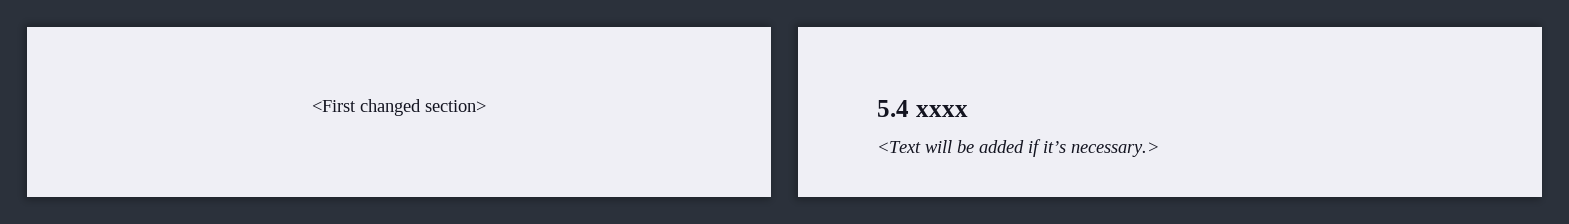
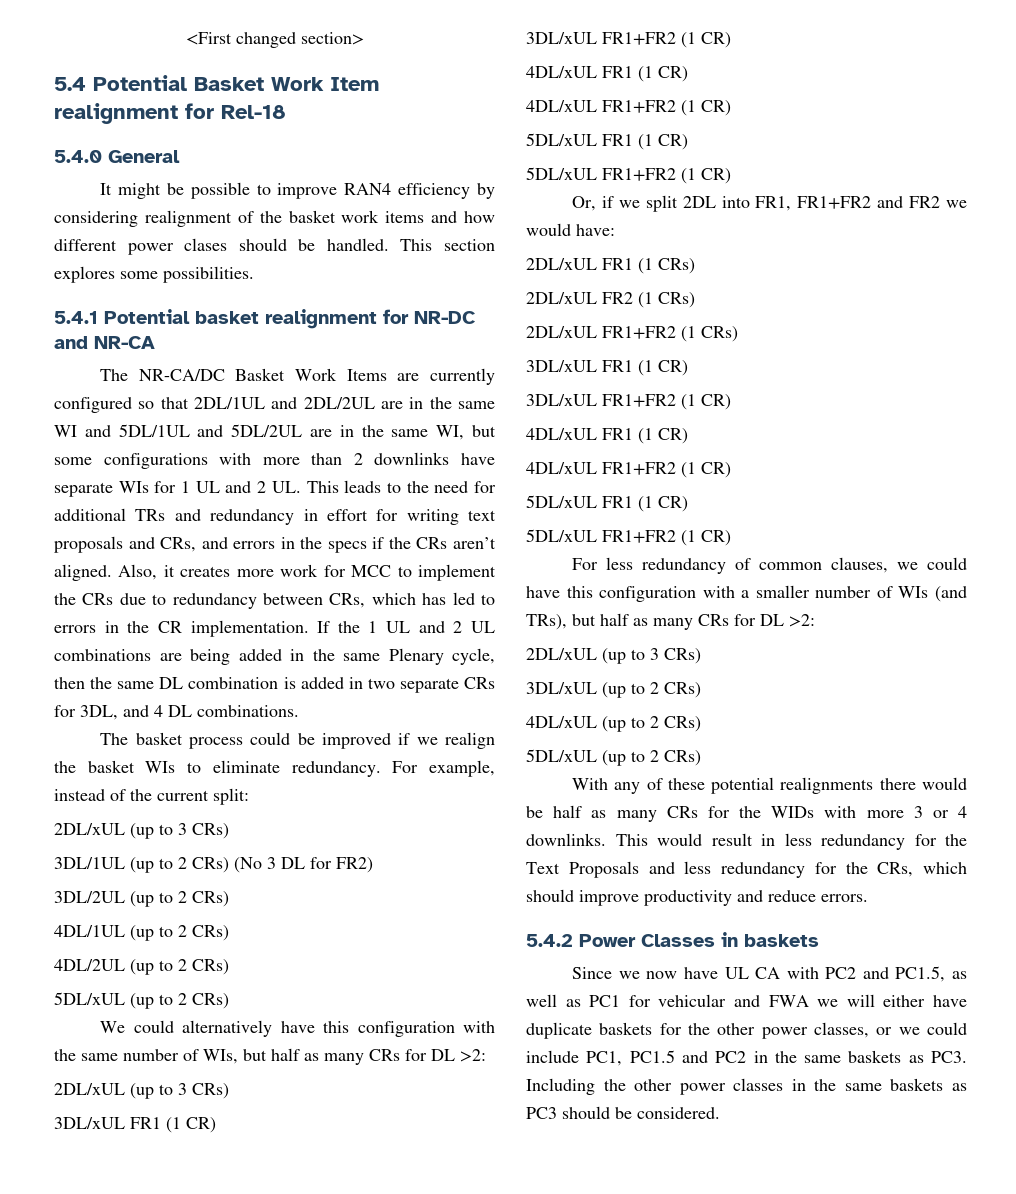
[915,105,968,117] [877,139,1159,157] xxxx // <Text will be added if it’s necessary.> -> [93,75,379,91] [54,103,286,124] [54,150,180,163] [100,182,495,199] [54,210,495,227] [54,238,495,255] [54,266,254,283] [54,309,476,329] [54,336,155,349] [100,368,496,385] [54,397,495,413] [54,424,497,440] [54,452,495,469] [54,480,496,497] [54,508,496,525] [54,536,497,553] [54,564,497,581] [54,592,495,609] [54,620,495,637] [54,648,495,665] [54,677,496,693] [54,705,299,720] [100,732,495,749] [54,760,496,777] [54,788,249,805] [54,823,229,839] [54,857,373,873] [54,891,229,907] [54,925,229,941] [54,959,229,975] [54,992,229,1009] [100,1020,496,1037] [54,1048,486,1065] [54,1083,229,1099] [54,1117,216,1133] [526,32,731,48] [526,66,688,82] [526,100,731,116] [526,133,688,150] [526,167,731,184] [572,195,967,212] [526,223,615,236] [526,258,695,274] [526,292,695,308] [526,326,738,342] [526,360,688,376] [526,394,731,410] [526,428,688,444] [526,462,731,478] [526,495,688,512] [526,529,731,546] [572,557,967,574] [526,585,967,602] [526,613,815,630] [526,648,701,664] [526,682,701,698] [526,716,701,732] [526,749,701,766] [572,777,967,794] [526,805,967,822] [526,833,967,850] [526,861,967,878] [526,889,868,906] [526,932,819,947] [572,966,967,982] [526,994,968,1007] [526,1022,967,1039] [526,1050,968,1066] [526,1078,967,1095] [526,1106,720,1119] Potential Basket Work Item realignment for Rel-18 // 5.4.0 General // It might be possible to improve RAN4 efficiency by considering realignment of the basket work items and how different power clases should be handled. This section explores some possibilities. // 5.4.1 Potential basket realignment for NR-DC and NR-CA // The NR-CA/DC Basket Work Items are currently configured so that 2DL/1UL and 2DL/2UL are in the same WI and 5DL/1UL and 5DL/2UL are in the same WI, but some configurations with more than 2 downlinks have separate WIs for 1 UL and 2 UL. This leads to the need for additional TRs and redundancy in effort for writing text proposals and CRs, and errors in the specs if the CRs aren’t aligned. Also, it creates more work for MCC to implement the CRs due to redundancy between CRs, which has led to errors in the CR implementation. If the 1 UL and 2 UL combinations are being added in the same Plenary cycle, then the same DL combination is added in two separate CRs for 3DL, and 4 DL combinations. // The basket process could be improved if we realign the basket WIs to eliminate redundancy. For example, instead of the current split: // 2DL/xUL (up to 3 CRs) // 3DL/1UL (up to 2 CRs) (No 3 DL for FR2) // 3DL/2UL (up to 2 CRs) // 4DL/1UL (up to 2 CRs) // 4DL/2UL (up to 2 CRs) // 5DL/xUL (up to 2 CRs) // We could alternatively have this configuration with the same number of WIs, but half as many CRs for DL >2: // 2DL/xUL (up to 3 CRs) // 3DL/xUL FR1 (1 CR) // 3DL/xUL FR1+FR2 (1 CR) // 4DL/xUL FR1 (1 CR) // 4DL/xUL FR1+FR2 (1 CR) // 5DL/xUL FR1 (1 CR) // 5DL/xUL FR1+FR2 (1 CR) // Or, if we split 2DL into FR1, FR1+FR2 and FR2 we would have: // 2DL/xUL FR1 (1 CRs) // 2DL/xUL FR2 (1 CRs) // 2DL/xUL FR1+FR2 (1 CRs) // 3DL/xUL FR1 (1 CR) // 3DL/xUL FR1+FR2 (1 CR) // 4DL/xUL FR1 (1 CR) // 4DL/xUL FR1+FR2 (1 CR) // 5DL/xUL FR1 (1 CR) // 5DL/xUL FR1+FR2 (1 CR) // For less redundancy of common clauses, we could have this configuration with a smaller number of WIs (and TRs), but half as many CRs for DL >2: // 2DL/xUL (up to 3 CRs) // 3DL/xUL (up to 2 CRs) // 4DL/xUL (up to 2 CRs) // 5DL/xUL (up to 2 CRs) // With any of these potential realignments there would be half as many CRs for the WIDs with more 3 or 4 downlinks. This would result in less redundancy for the Text Proposals and less redundancy for the CRs, which should improve productivity and reduce errors. // 5.4.2 Power Classes in baskets // Since we now have UL CA with PC2 and PC1.5, as well as PC1 for vehicular and FWA we will either have duplicate baskets for the other power classes, or we could include PC1, PC1.5 and PC2 in the same baskets as PC3. Including the other power classes in the same baskets as PC3 should be considered.

